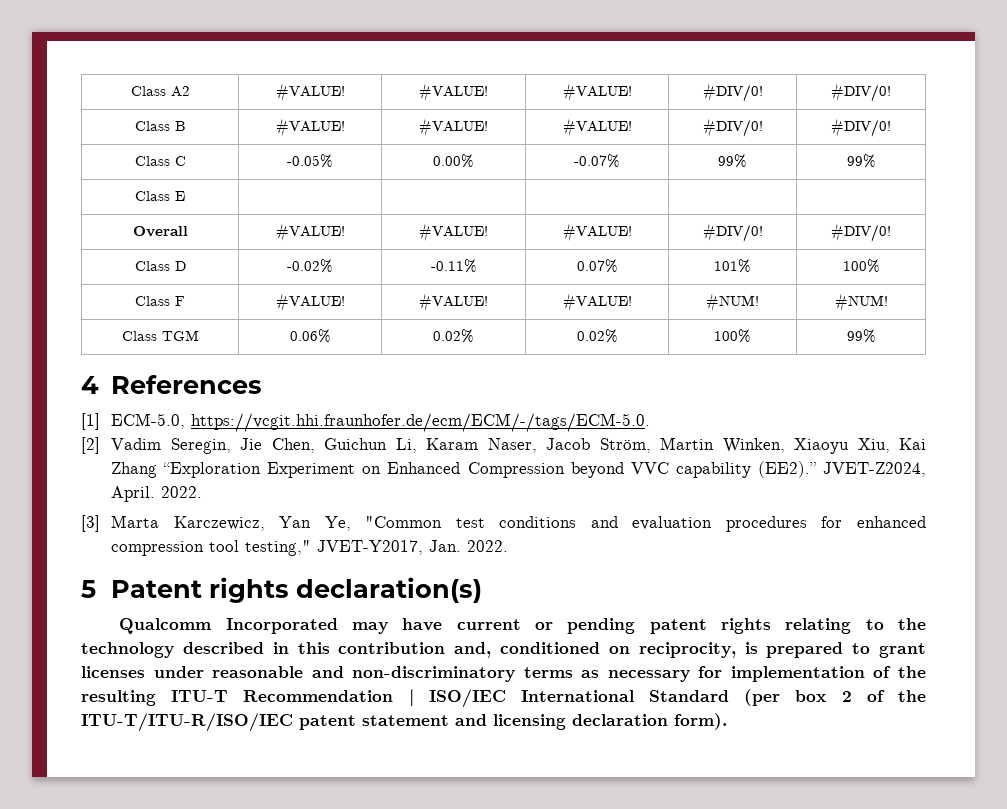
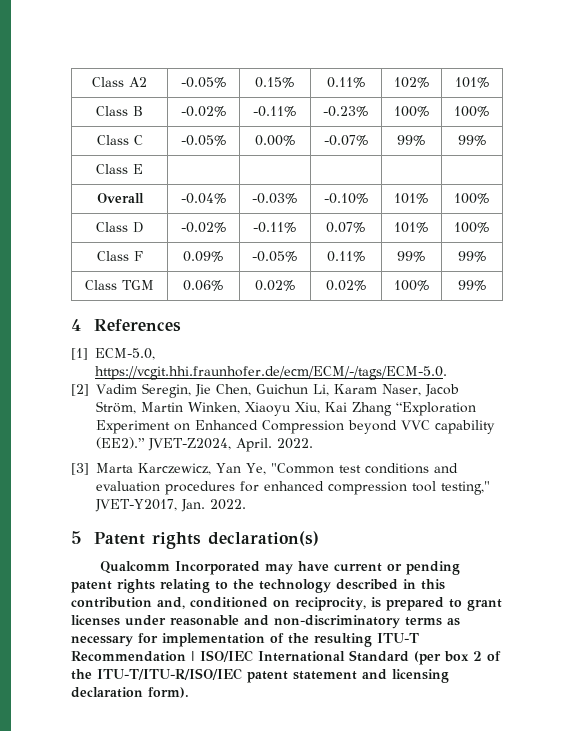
[275,83,345,102] [418,83,488,102] [562,83,632,102] [702,83,763,102] [831,83,891,102] [134,121,186,131] [275,118,345,137] [418,118,488,137] [562,118,632,137] [702,118,763,137] [831,118,891,137] #VALUE! | #VALUE! | #VALUE! | #DIV/0! | #DIV/0! // Class B | #VALUE! | #VALUE! | #VALUE! | #DIV/0! | #DIV/0! -> [180,77,227,88] [255,77,295,88] [326,77,366,88] [393,77,430,88] [454,77,490,88] [96,106,143,116] [180,106,227,117] [253,106,297,117] [323,106,369,117] [393,106,430,117] [454,106,490,117] -0.05% | 0.15% | 0.11% | 102% | 101% // Class B | -0.02% | -0.11% | -0.23% | 100% | 100%
[275,223,345,242] [418,223,488,242] [562,223,632,242] [702,223,763,242] [831,223,891,242] #VALUE! | #VALUE! | #VALUE! | #DIV/0! | #DIV/0! -> [180,193,227,204] [252,193,298,204] [323,193,369,204] [394,193,429,204] [454,193,490,204] -0.04% | -0.03% | -0.10% | 101% | 100%
[275,293,345,312] [418,293,488,312] [562,293,632,312] [706,293,759,312] [834,293,888,312] #VALUE! | #VALUE! | #VALUE! | #NUM! | #NUM! -> [183,251,224,262] [252,251,298,262] [326,251,366,262] [397,251,426,262] [457,251,487,262] 0.09% | -0.05% | 0.11% | 99% | 99%

